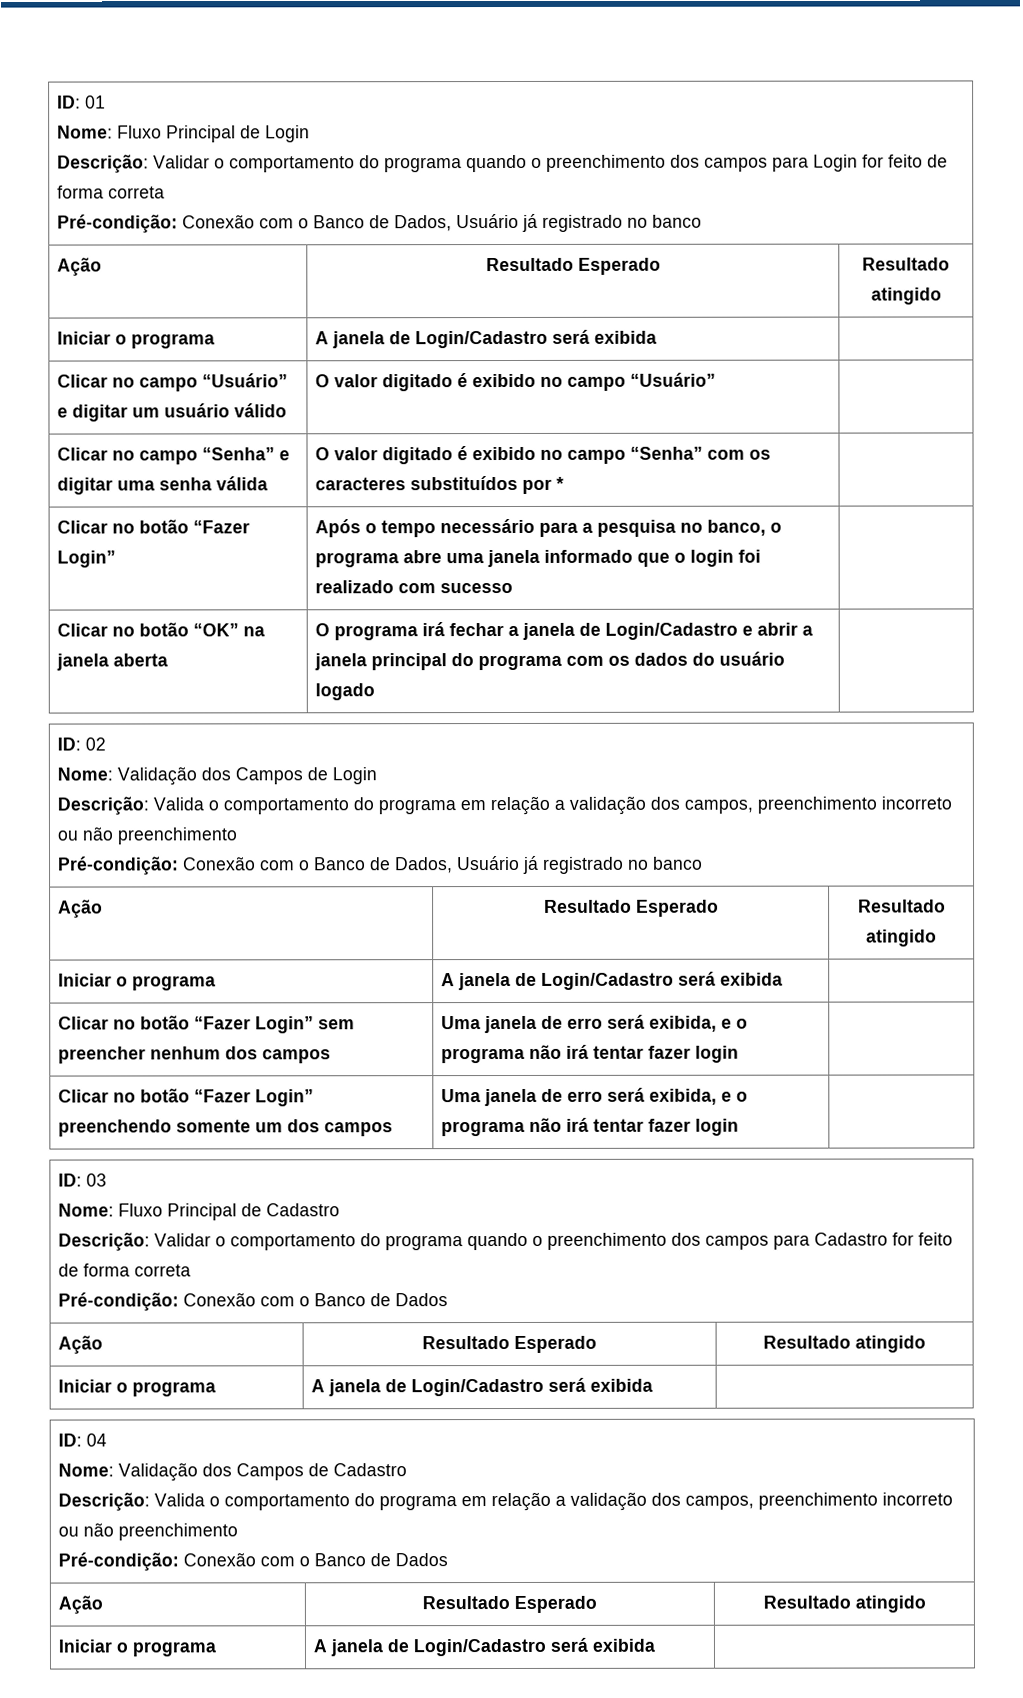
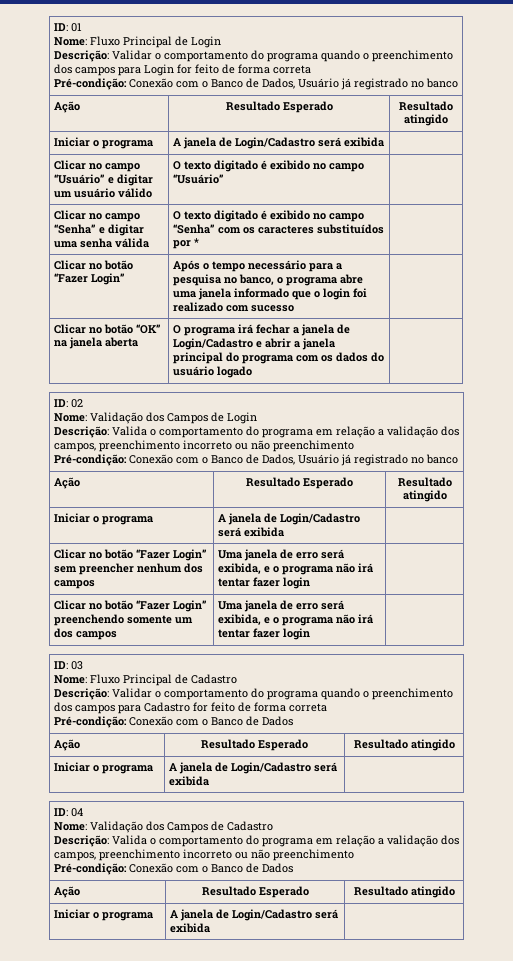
[334,374,379,388] valor -> [183,161,211,170] texto
[334,447,379,461] valor -> [183,211,211,220] texto

